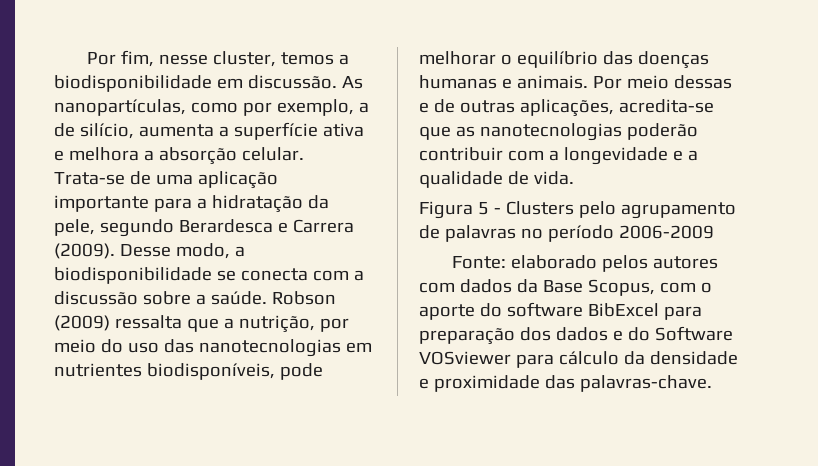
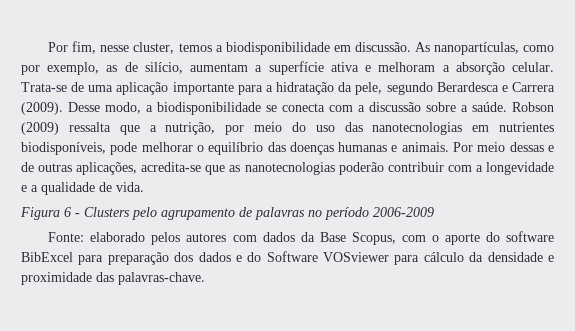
[358,102,369,113] a -> [106,65,118,72] as
[138,124,214,137] aumenta -> [190,63,249,72] aumentam
[68,147,139,161] melhora -> [378,62,436,72] melhoram
[477,202,489,215] 5 -> [64,207,71,217] 6

